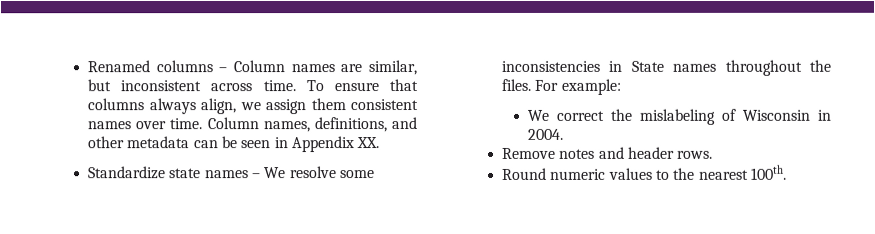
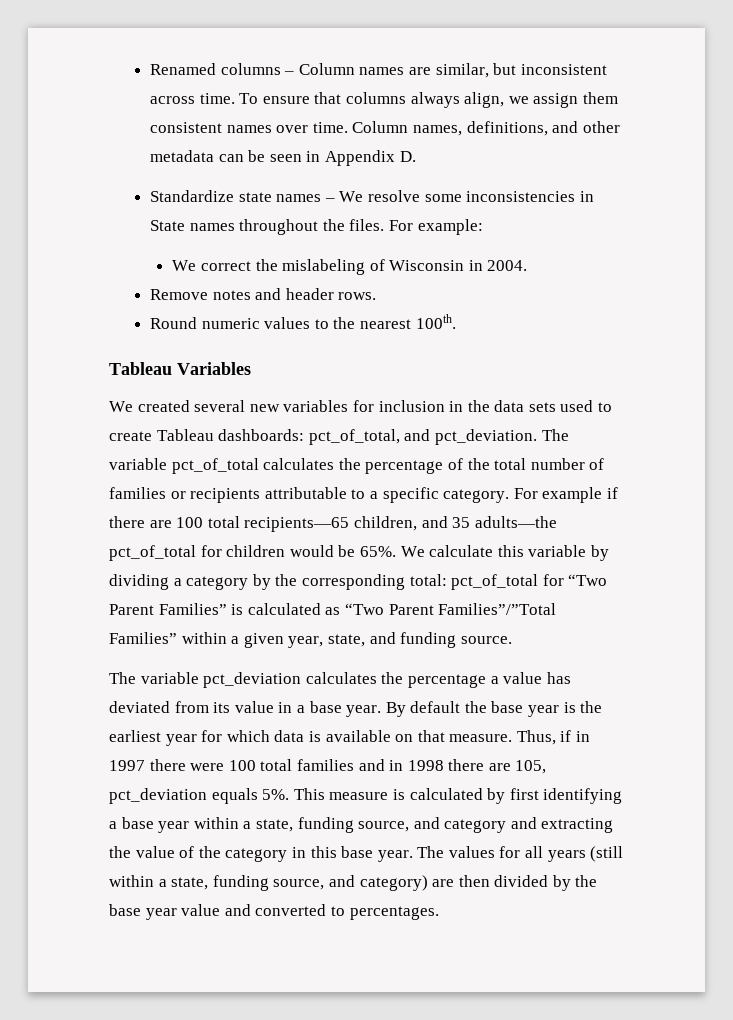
[357,137,381,149] XX. -> [399,151,416,162] D.
(787, 172) none -> [109,362,251,375] [109,400,613,412] [109,429,569,445] [109,458,605,474] [109,487,618,503] [109,516,557,532] [109,545,609,561] [109,574,608,590] [109,603,557,615] [109,632,512,648] [109,672,571,688] [109,701,603,717] [109,730,591,746] [109,759,547,774] [109,788,623,804] [109,817,614,833] [109,846,624,862] [109,875,598,891] [109,904,439,920] // Tableau Variables // We created several new variables for inclusion in the data sets used to create Tableau dashboards: pct_of_total, and pct_deviation. The variable pct_of_total calculates the percentage of the total number of families or recipients attributable to a specific category. For example if there are 100 total recipients—65 children, and 35 adults—the pct_of_total for children would be 65%. We calculate this variable by dividing a category by the corresponding total: pct_of_total for “Two Parent Families” is calculated as “Two Parent Families”/”Total Families” within a given year, state, and funding source. // The variable pct_deviation calculates the percentage a value has deviated from its value in a base year. By default the base year is the earliest year for which data is available on that measure. Thus, if in 1997 there were 100 total families and in 1998 there are 105, pct_deviation equals 5%. This measure is calculated by first identifying a base year within a state, funding source, and category and extracting the value of the category in this base year. The values for all years (still within a state, funding source, and category) are then divided by the base year value and converted to percentages.

